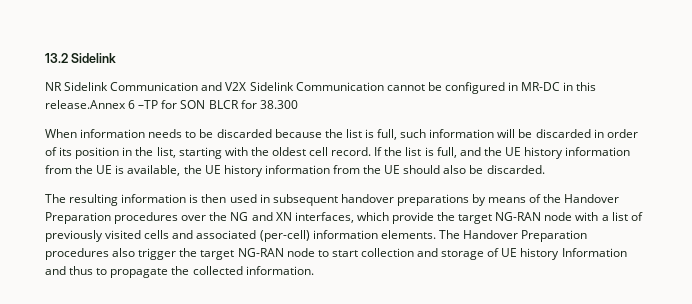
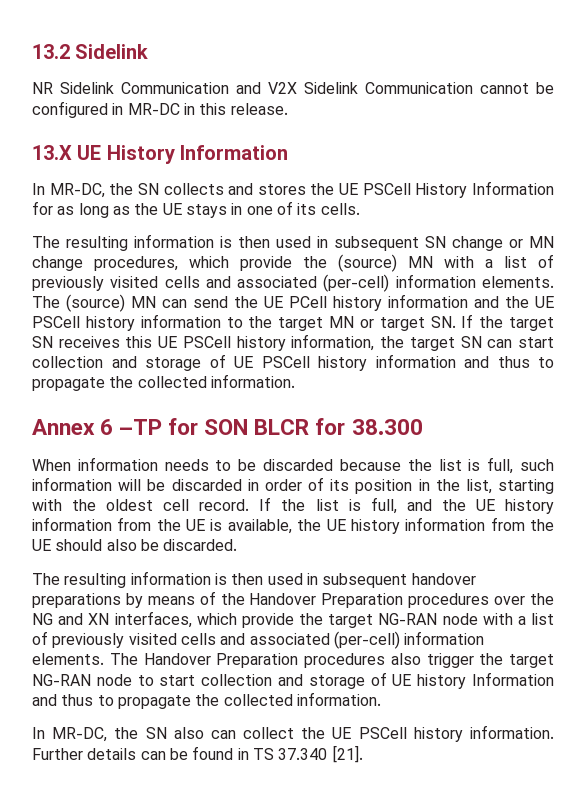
[45,100,126,109] release.Annex -> [230,103,288,115] [32,145,289,164] [32,181,554,198] [32,201,360,218] [32,234,554,251] [32,254,554,272] [32,274,554,292] [32,294,554,312] [32,314,554,331] [32,334,555,351] [32,354,554,371] [32,374,295,391] [32,419,95,435] release. // 13.X UE History Information // In MR-DC, the SN collects and stores the UE PSCell History Information for as long as the UE stays in one of its cells. // The resulting information is then used in subsequent SN change or MN change procedures, which provide the (source) MN with a list of previously visited cells and associated (per-cell) information elements. The (source) MN can send the UE PCell history information and the UE PSCell history information to the target MN or target SN. If the target SN receives this UE PSCell history information, the target SN can start collection and storage of UE PSCell history information and thus to propagate the collected information. // Annex
(314, 270) none -> [32,725,554,742] [32,745,363,763] // In MR-DC, the SN also can collect the UE PSCell history information. Further details can be found in TS 37.340 [21].

